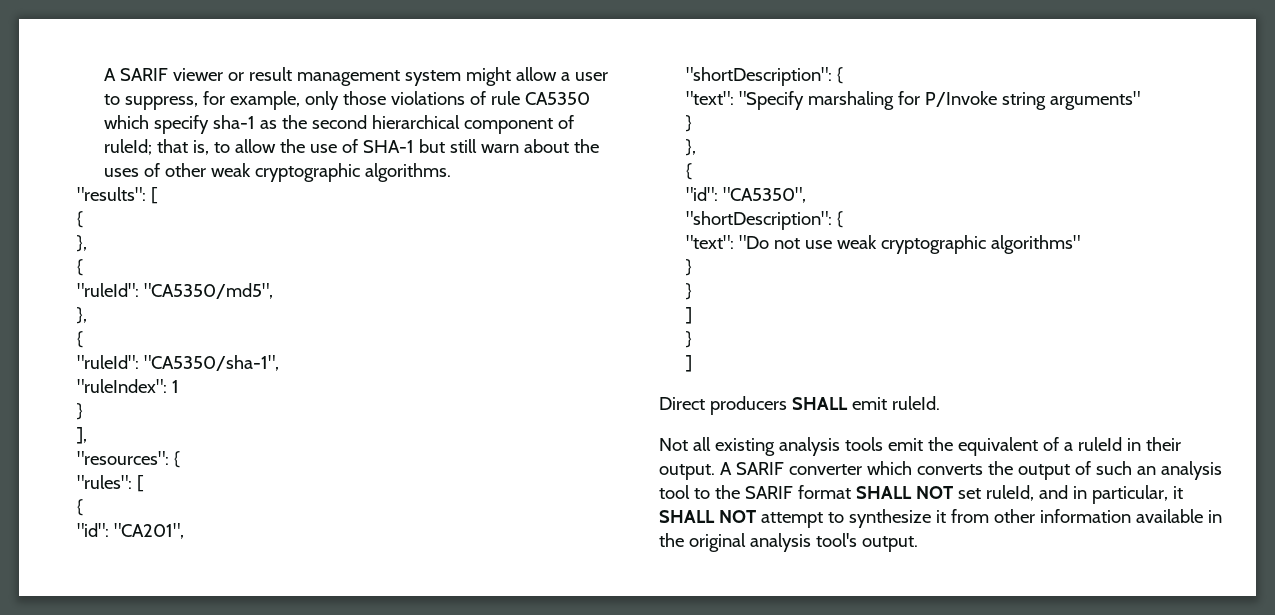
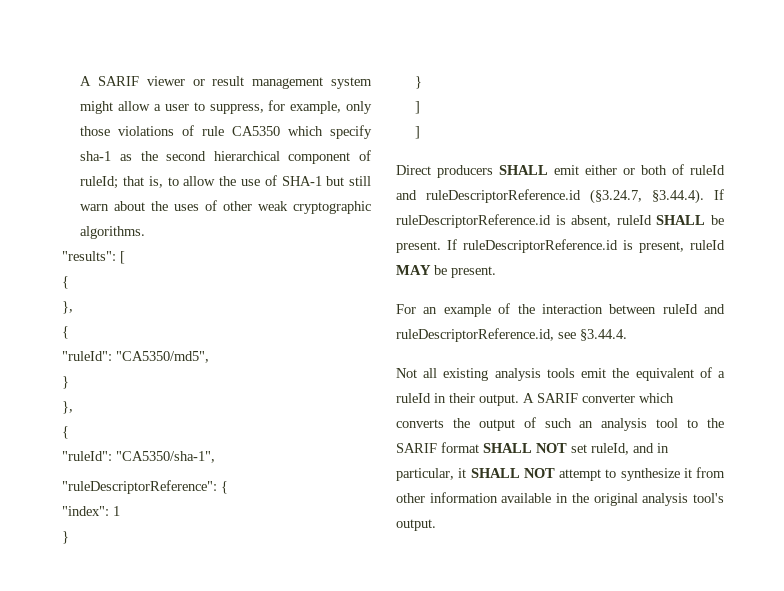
(273, 291) none -> [61,376,69,389] // }
[76,379,179,393] [76,403,83,420] [76,427,87,444] [76,451,180,468] [76,475,144,492] [76,499,83,516] [76,523,184,539] [685,67,843,86] [685,91,1140,110] [685,115,692,132] [685,139,696,156] [685,163,692,180] [685,187,806,203] [685,211,843,230] [685,235,1080,254] "ruleIndex": 1 // } // ], // "resources": { // "rules": [ // { // "id": "CA201", // "shortDescription": { // "text": "Specify marshaling for P/Invoke string arguments" // } // }, // { // "id": "CA5350", // "shortDescription": { // "text": "Do not use weak cryptographic algorithms" -> [61,480,228,494] [61,506,120,516] "ruleDescriptorReference": { // "index": 1
[685,331,692,348] // } -> (420, 107) none
[891,396,940,410] ruleId. -> [585,164,725,175] [396,189,724,204] [396,214,724,228] [396,239,725,253] [396,265,496,278] [396,303,725,317] [396,328,627,342] either or both of ruleId and ruleDescriptorReference.id (§3.24.7, §3.44.4). If ruleDescriptorReference.id is absent, ruleId SHALL be present. If ruleDescriptorReference.id is present, ruleId MAY be present. // For an example of the interaction between ruleId and ruleDescriptorReference.id, see §3.44.4.

